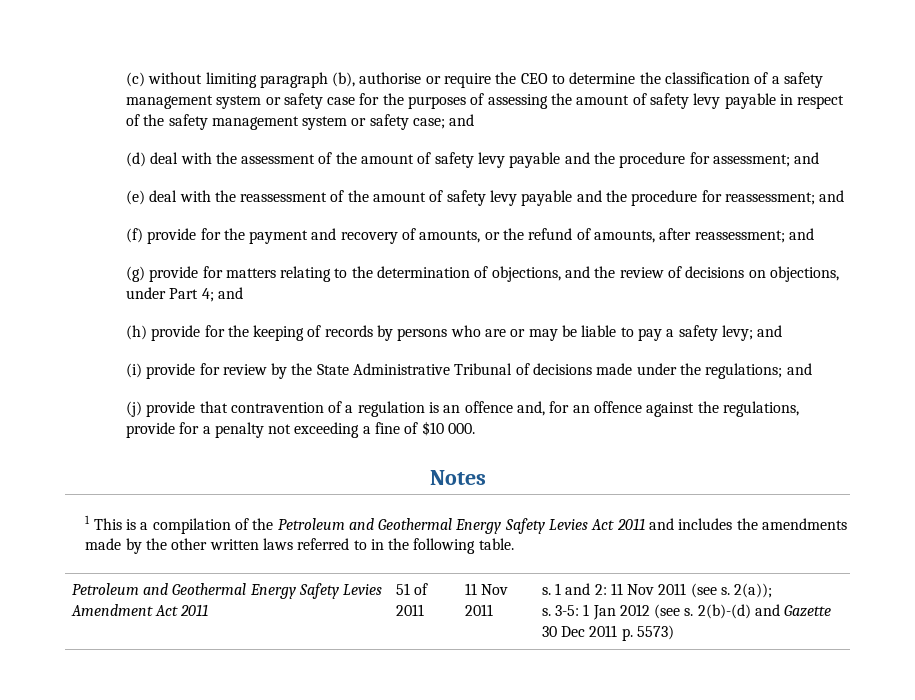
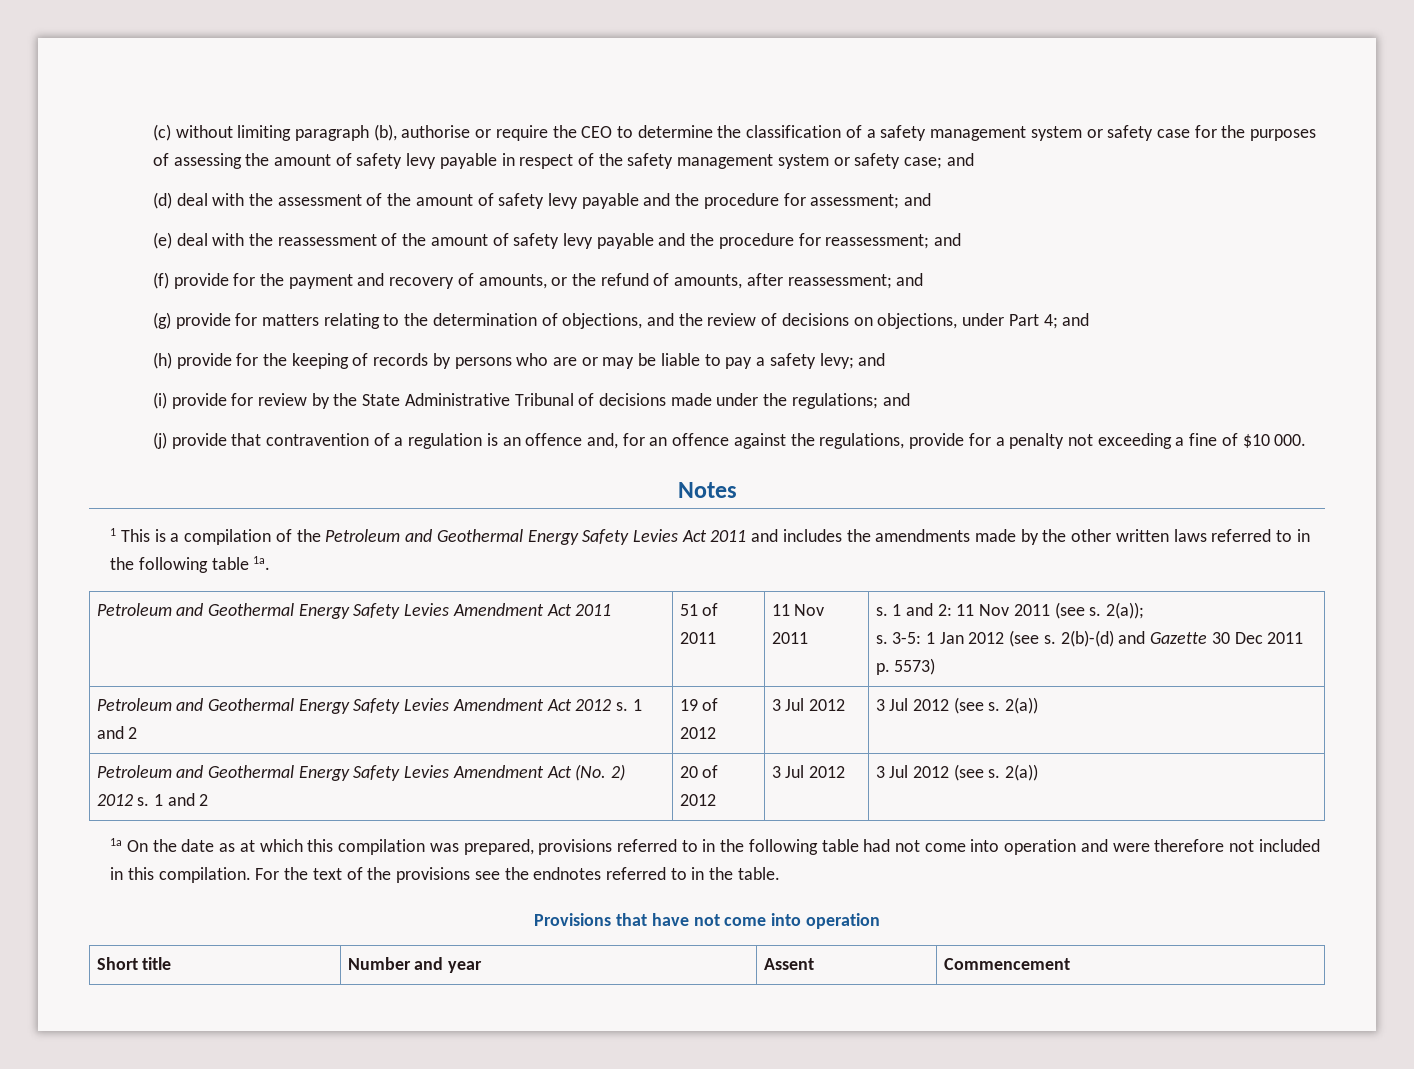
[478,538,514,550] table. -> [211,556,271,570] table 1a.
(674, 632) none -> [96,698,642,714] [96,726,138,739] [679,698,719,711] [679,727,716,739] [771,698,846,711] [875,697,1039,714] [96,764,626,781] [96,793,209,806] [679,765,719,778] [679,794,716,806] [771,765,846,778] [875,764,1039,781] [110,838,1320,855] [110,867,780,883] [534,913,880,929] [96,957,172,970] [347,957,483,973] [763,958,814,970] [943,958,1070,970] // Petroleum and Geothermal Energy Safety Levies Amendment Act 2012 s. 1 and 2 | 19 of 2012 | 3 Jul 2012 | 3 Jul 2012 (see s. 2(a)) // Petroleum and Geothermal Energy Safety Levies Amendment Act (No. 2) 2012 s. 1 and 2 | 20 of 2012 | 3 Jul 2012 | 3 Jul 2012 (see s. 2(a)) // 1a On the date as at which this compilation was prepared, provisions referred to in the following table had not come into operation and were therefore not included in this compilation. For the text of the provisions see the endnotes referred to in the table. // Provisions that have not come into operation // Short title | Number and year | Assent | Commencement

